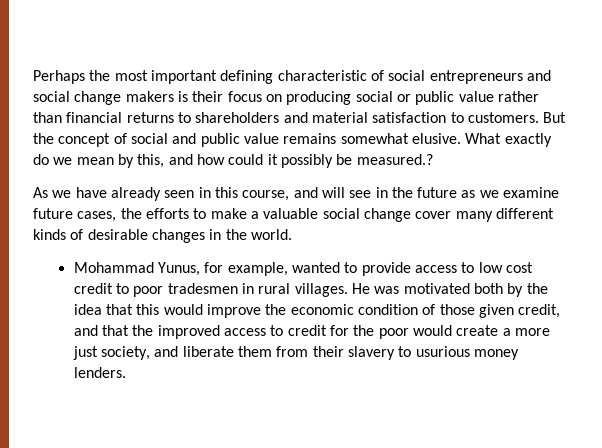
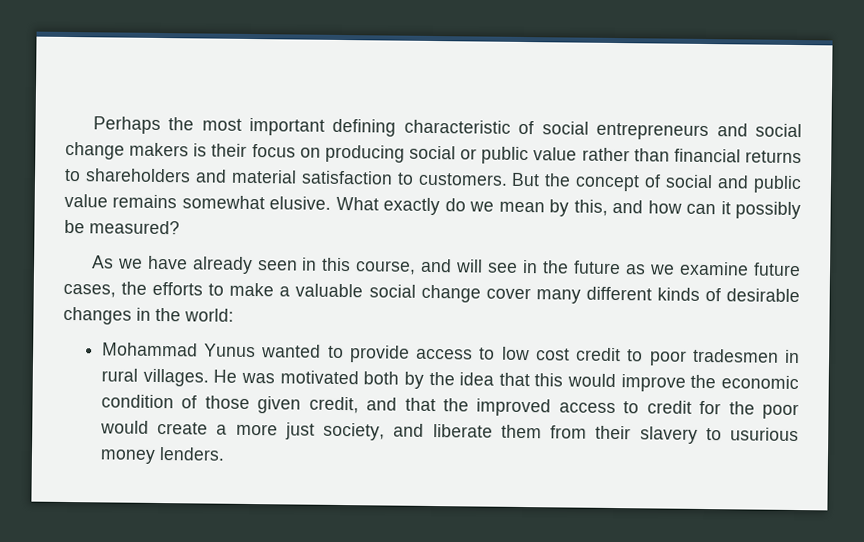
[228,154,264,165] could -> [686,203,717,215] can
[356,154,433,165] measured.? -> [89,220,180,235] measured?
[250,229,292,240] world. -> [184,308,234,322] world:
[158,262,288,276] Yunus, for example, -> [204,343,257,358] Yunus

